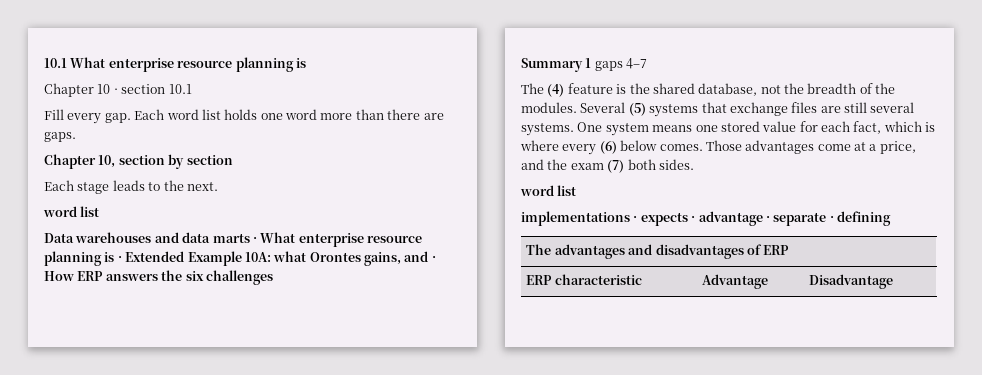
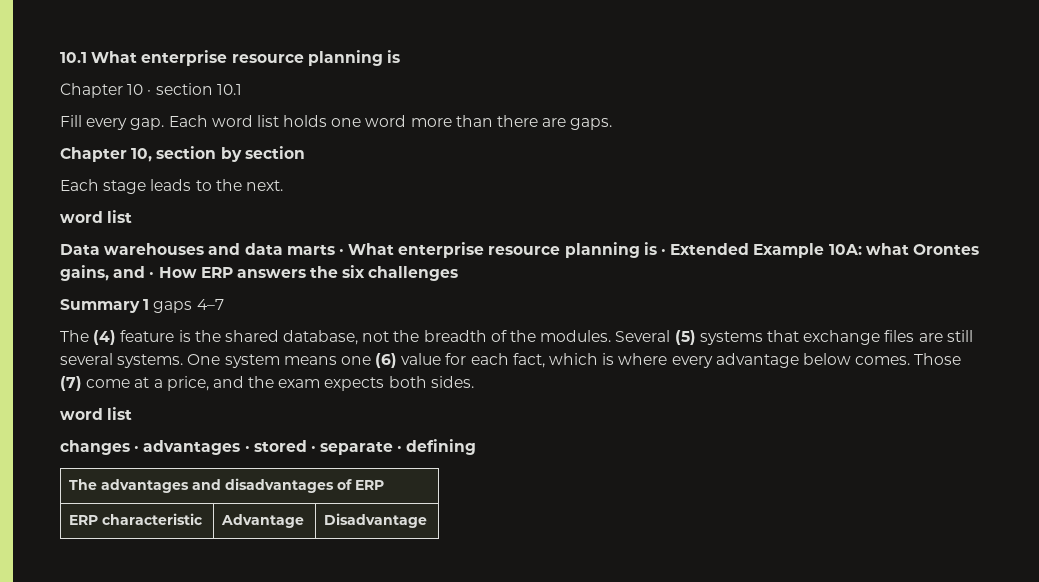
[720,121,760,132] stored -> [375,353,398,368] (6)
[599,141,617,154] (6) -> [715,353,799,368] advantage
[745,140,815,154] advantages -> [60,376,82,391] (7)
[607,160,625,173] (7) -> [324,377,385,391] expects
[521,211,763,226] implementations · expects · advantage -> [60,440,307,455] changes · advantages · stored

